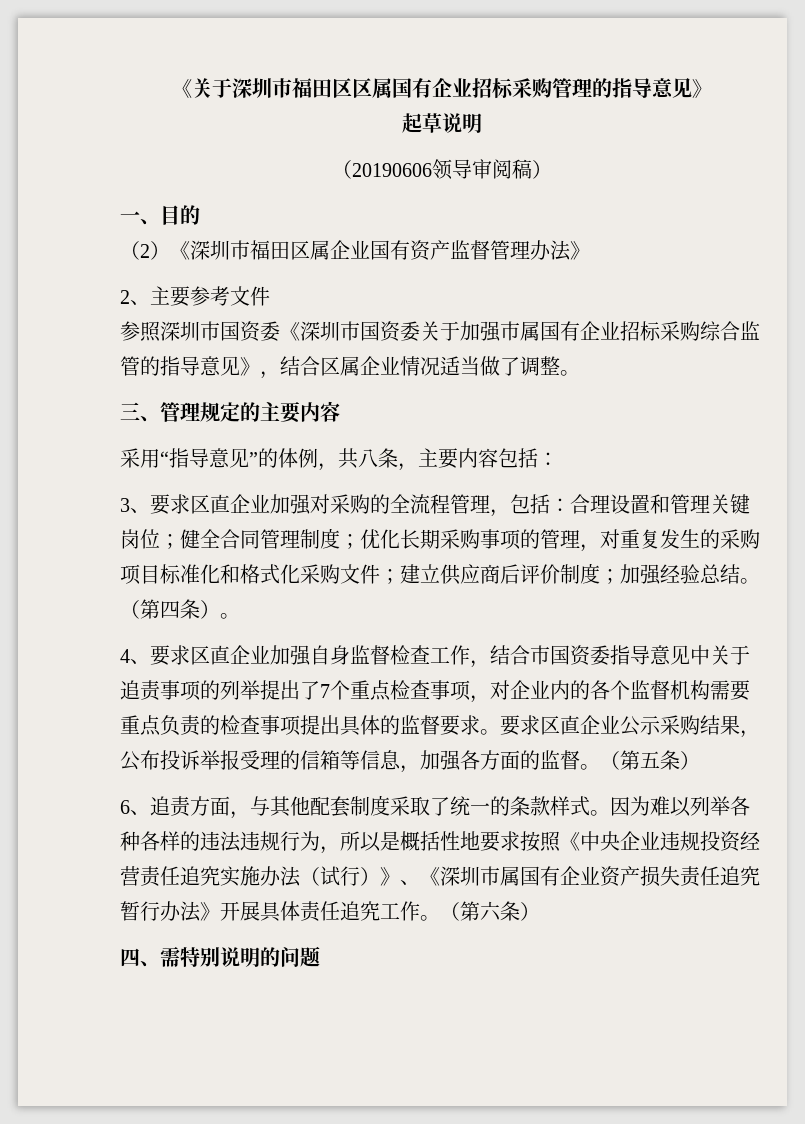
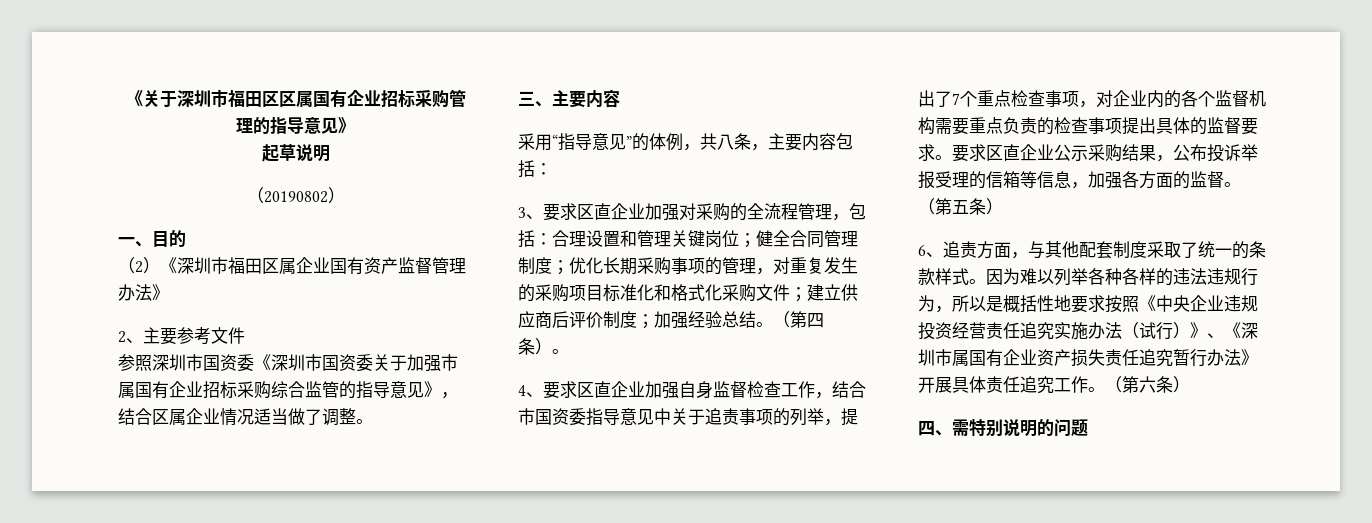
[351,159,532,180] 20190606领导审阅稿 -> [263,191,328,203] 20190802
[160,402,260,422] 管理规定的 -> (552, 104) none
(260, 690) none -> [824,419,841,426] ，

